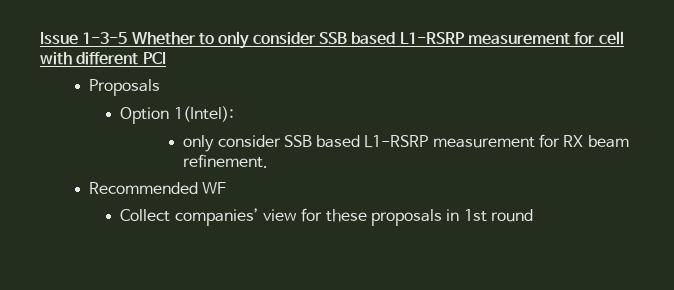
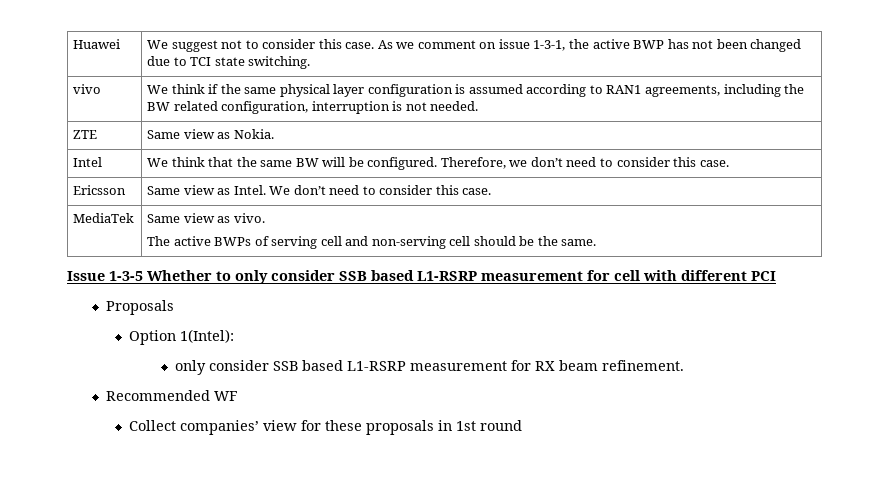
(40, 38) none -> [73,39,121,49] [147,39,802,52] [147,56,311,69] [73,84,102,94] [147,84,805,97] [147,101,479,114] [73,130,98,139] [147,129,274,139] [73,157,103,167] [147,157,729,170] [73,185,127,195] [147,185,492,195] [73,213,135,223] [147,213,265,223] [147,236,597,249] Huawei | We suggest not to consider this case. As we comment on issue 1-3-1, the active BWP has not been changed due to TCI state switching. // vivo | We think if the same physical layer configuration is assumed according to RAN1 agreements, including the BW related configuration, interruption is not needed. // ZTE | Same view as Nokia. // Intel | We think that the same BW will be configured. Therefore, we don’t need to consider this case. // Ericsson | Same view as Intel. We don’t need to consider this case. // MediaTek | Same view as vivo. // The active BWPs of serving cell and non-serving cell should be the same. //

